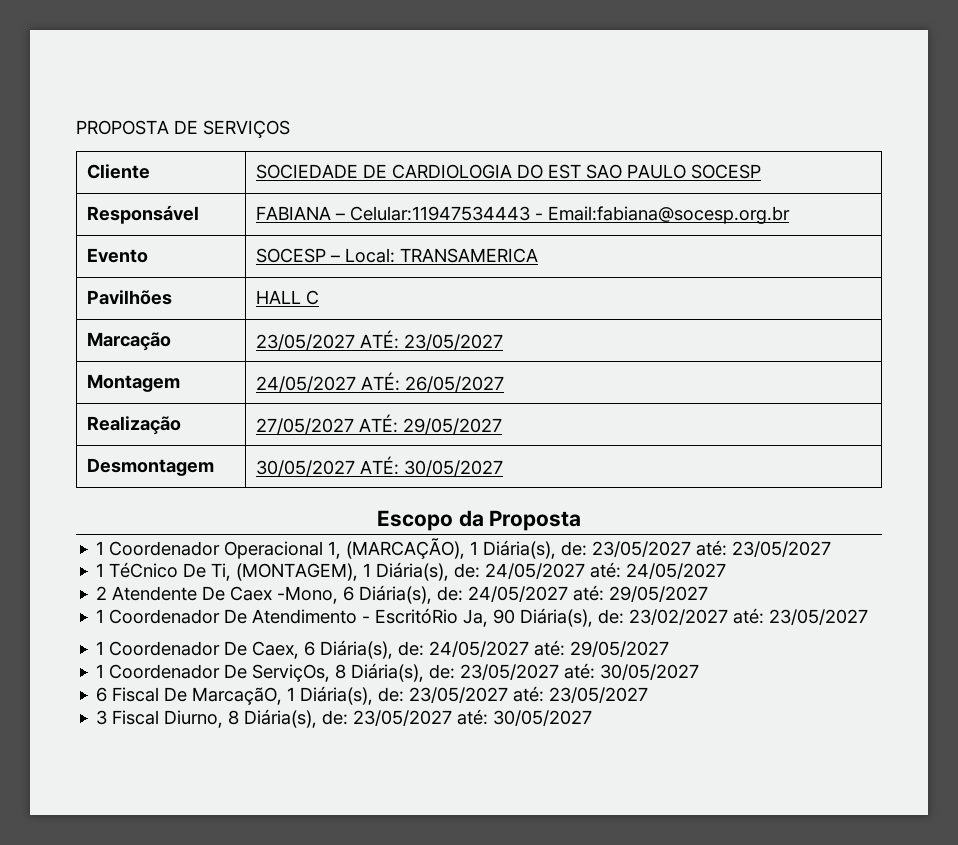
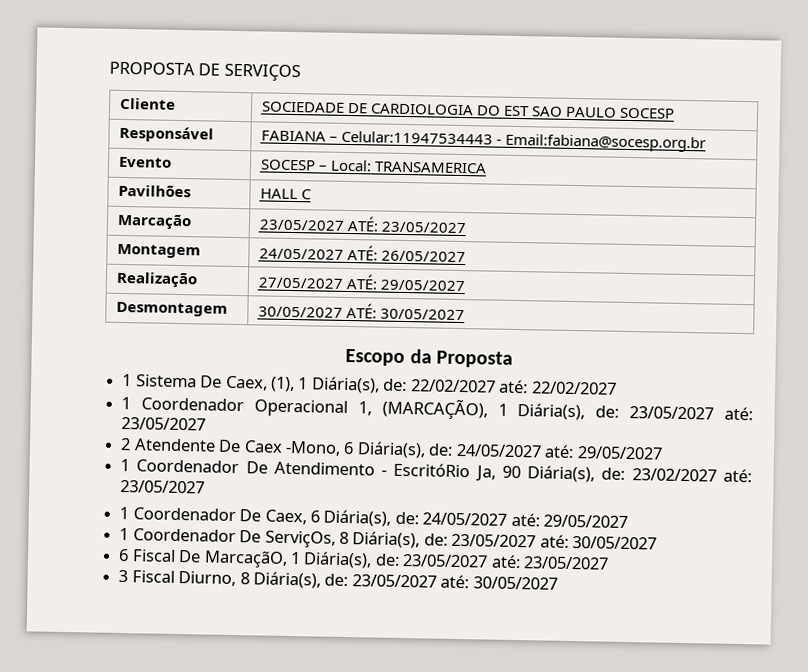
(582, 520) none -> [122,373,617,395] // 1 Sistema De Caex, (1), 1 Diária(s), de: 22/02/2027 até: 22/02/2027
[96,562,727,581] // 1 TéCnico De Ti, (MONTAGEM), 1 Diária(s), de: 24/05/2027 até: 24/05/2027 -> (207, 423) none

